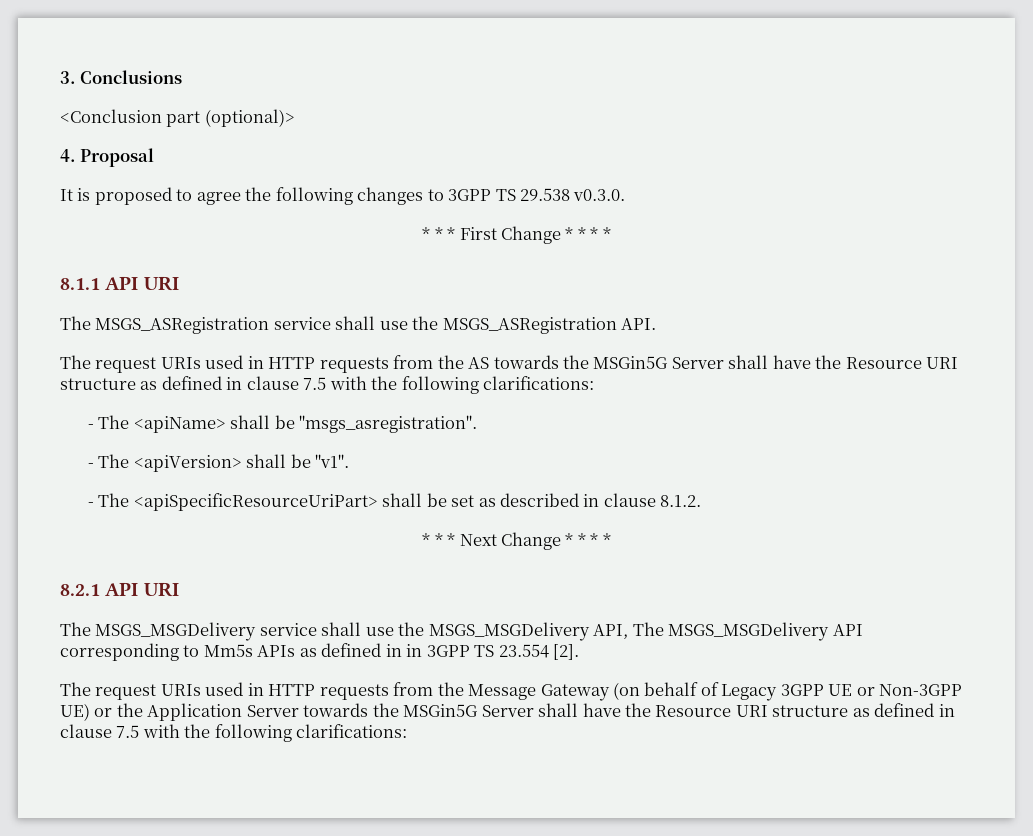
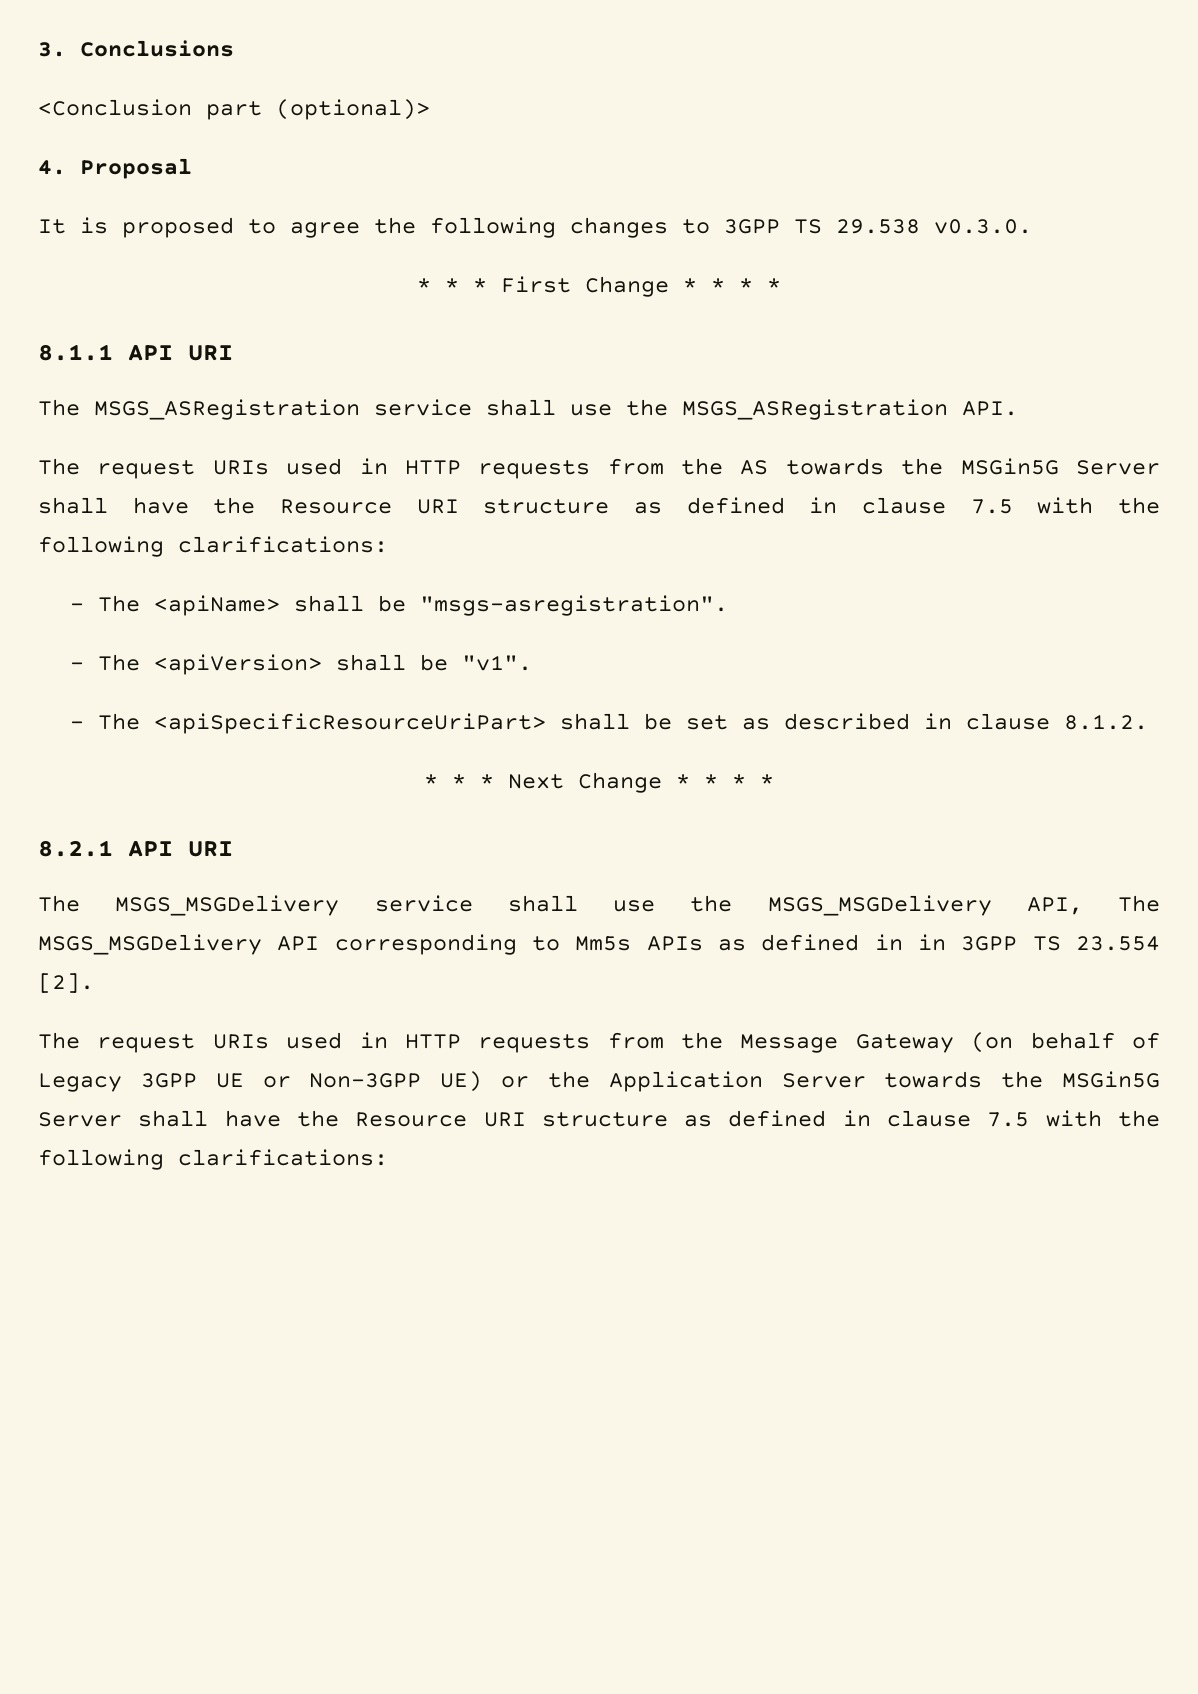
[299,415,478,433] "msgs_asregistration". -> [420,595,729,616] "msgs-asregistration".

